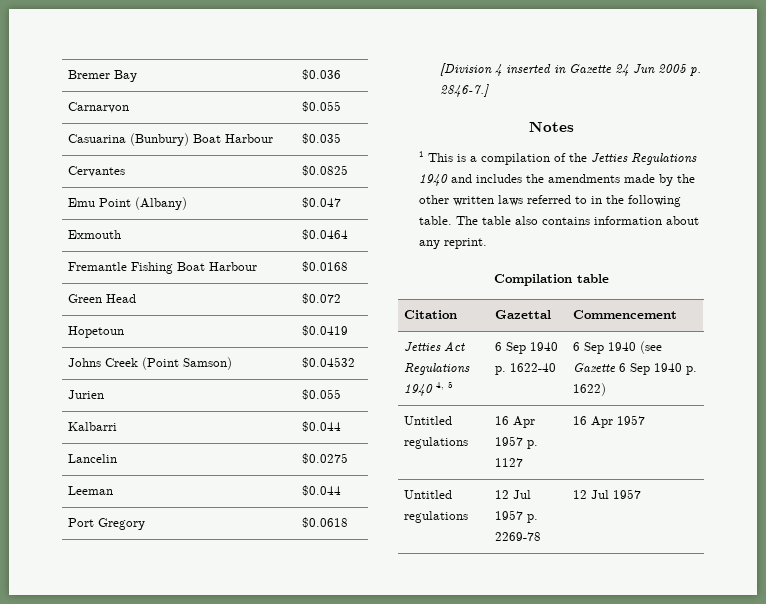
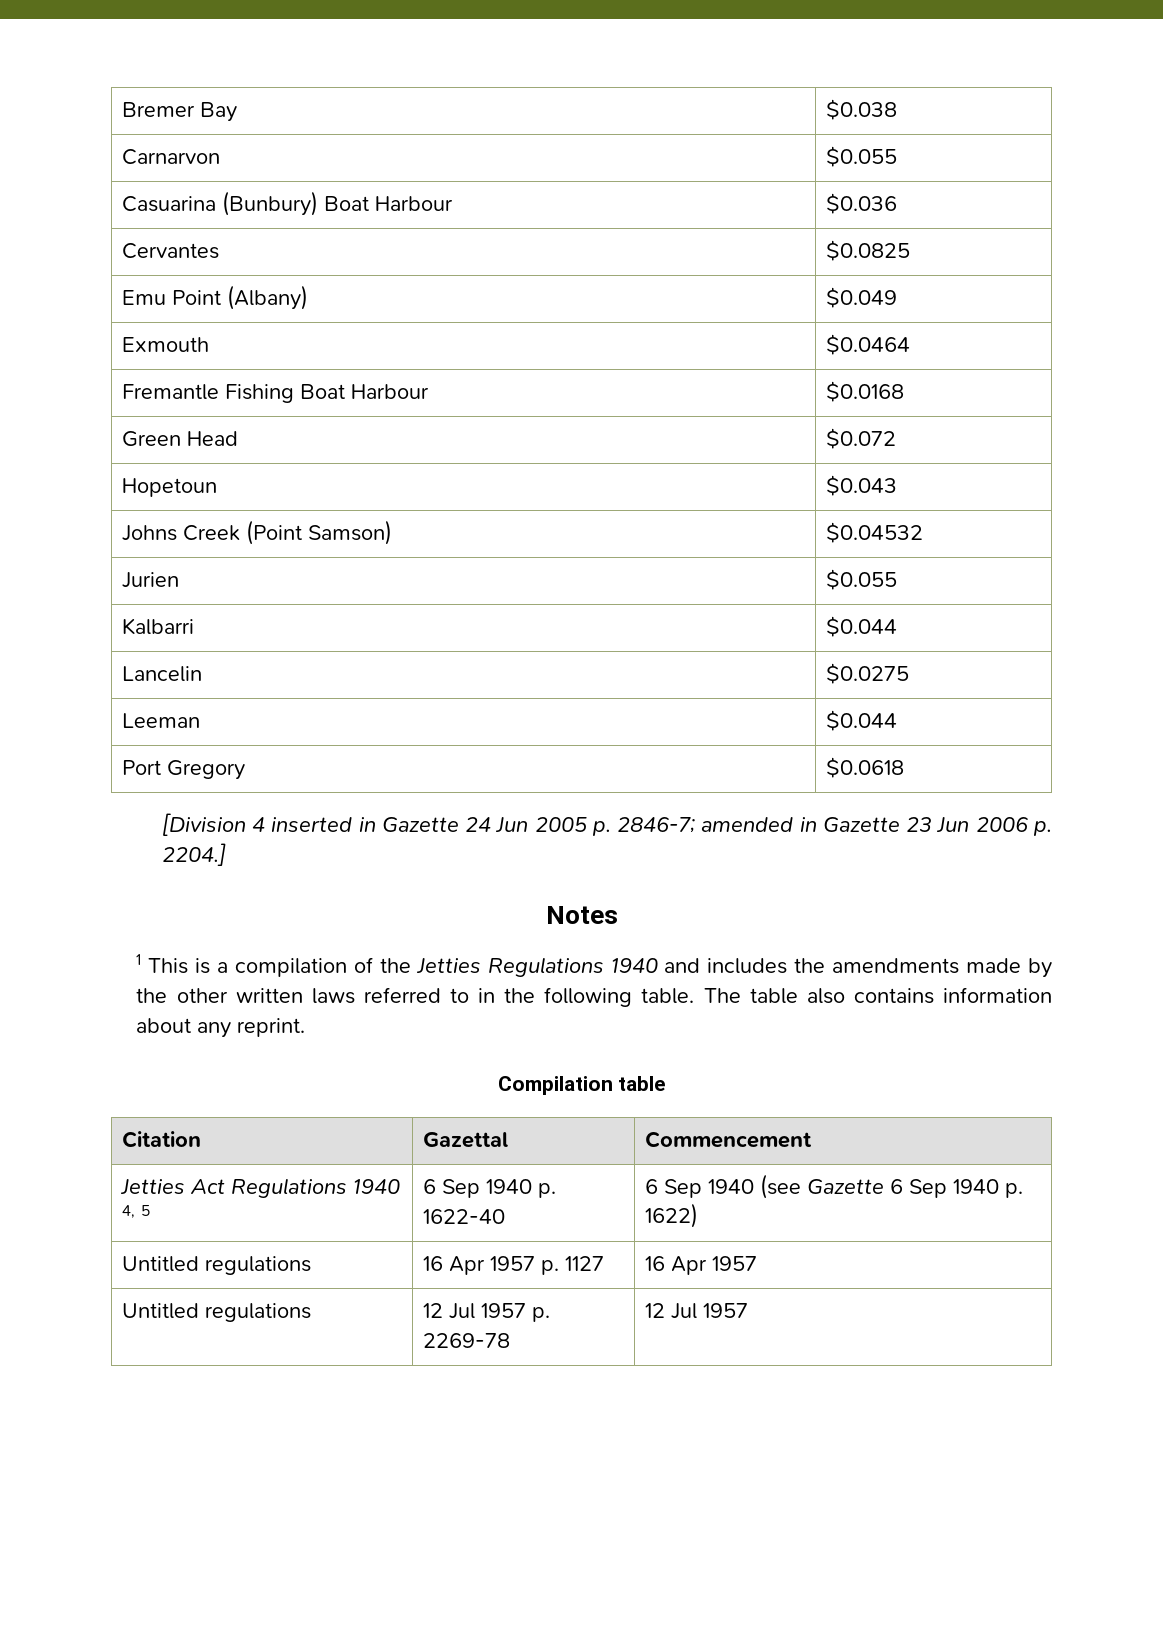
[301,69,341,80] $0.036 -> [825,99,897,120] $0.038
[301,133,341,144] $0.035 -> [825,193,897,214] $0.036
[301,197,341,208] $0.047 -> [825,287,897,308] $0.049
[301,325,348,336] $0.0419 -> [825,475,897,496] $0.043
[439,84,489,97] 2846-7.] -> [617,817,1052,836] [161,843,226,866] 2846-7; amended in Gazette 23 Jun 2006 p. 2204.]

